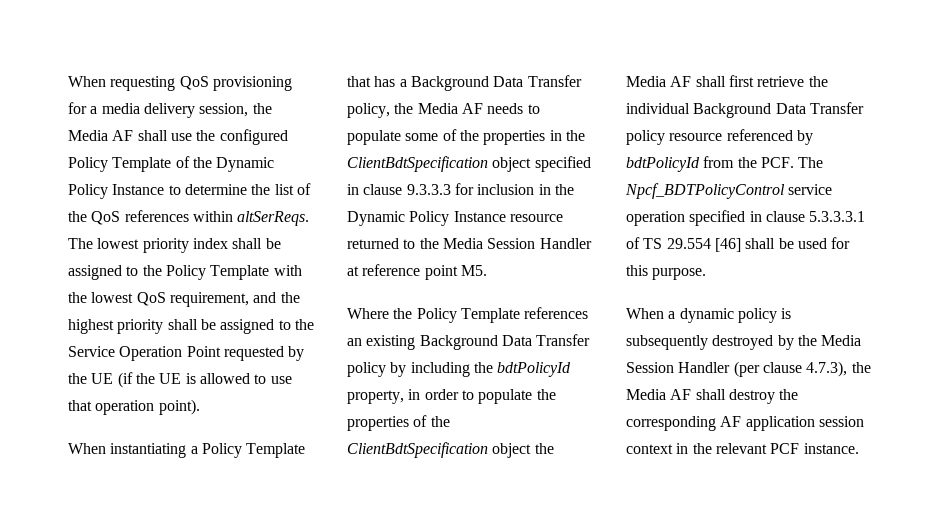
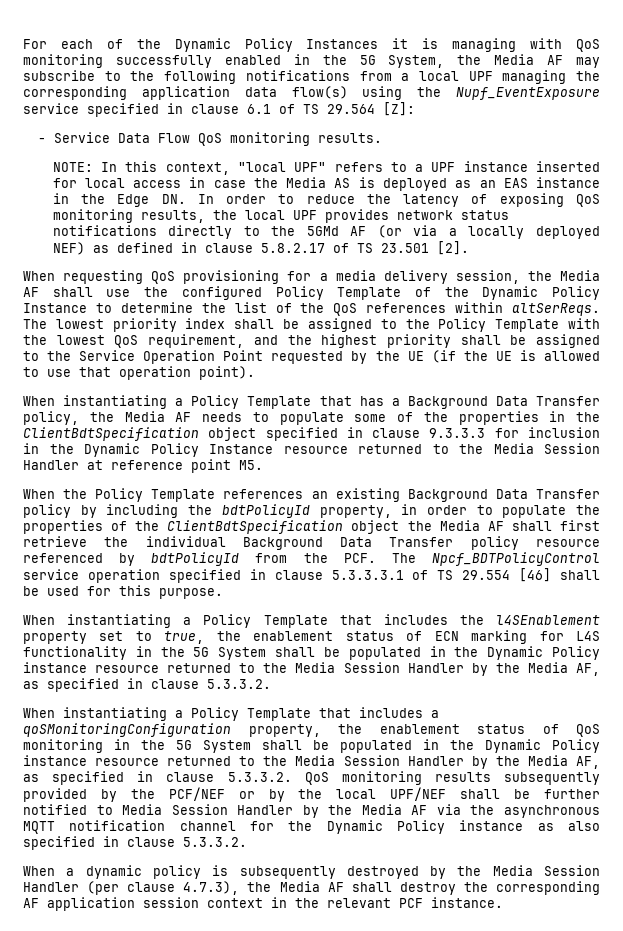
(68, 81) none -> [23,38,601,52] [23,54,600,68] [23,70,600,84] [23,86,600,100] [23,102,415,117] [37,132,382,146] [52,161,601,175] [52,177,600,191] [52,193,600,207] [52,209,509,223] [52,225,601,239] [52,241,469,255] For each of the Dynamic Policy Instances it is managing with QoS monitoring successfully enabled in the 5G System, the Media AF may subscribe to the following notifications from a local UPF managing the corresponding application data flow(s) using the Nupf_EventExposure service specified in clause 6.1 of TS 29.564 [Z]: // - Service Data Flow QoS monitoring results. // NOTE: In this context, "local UPF" refers to a UPF instance inserted for local access in case the Media AS is deployed as an EAS instance in the Edge DN. In order to reduce the latency of exposing QoS monitoring results, the local UPF provides network status notifications directly to the 5GMd AF (or via a locally deployed NEF) as defined in clause 5.8.2.17 of TS 23.501 [2]. //
[347,308,389,319] Where -> [23,489,55,499] When
(707, 274) none -> [23,614,600,628] [23,630,600,644] [23,646,600,660] [23,662,600,676] [23,678,271,692] [23,707,439,721] [23,723,600,737] [23,739,600,753] [23,755,600,769] [23,771,600,785] [23,787,601,802] [23,804,600,818] [23,820,600,834] [23,836,247,850] // When instantiating a Policy Template that includes the l4SEnablement property set to true, the enablement status of ECN marking for L4S functionality in the 5G System shall be populated in the Dynamic Policy instance resource returned to the Media Session Handler by the Media AF, as specified in clause 5.3.3.2. // When instantiating a Policy Template that includes a qoSMonitoringConfiguration property, the enablement status of QoS monitoring in the 5G System shall be populated in the Dynamic Policy instance resource returned to the Media Session Handler by the Media AF, as specified in clause 5.3.3.2. QoS monitoring results subsequently provided by the PCF/NEF or by the local UPF/NEF shall be further notified to Media Session Handler by the Media AF via the asynchronous MQTT notification channel for the Dynamic Policy instance as also specified in clause 5.3.3.2.

